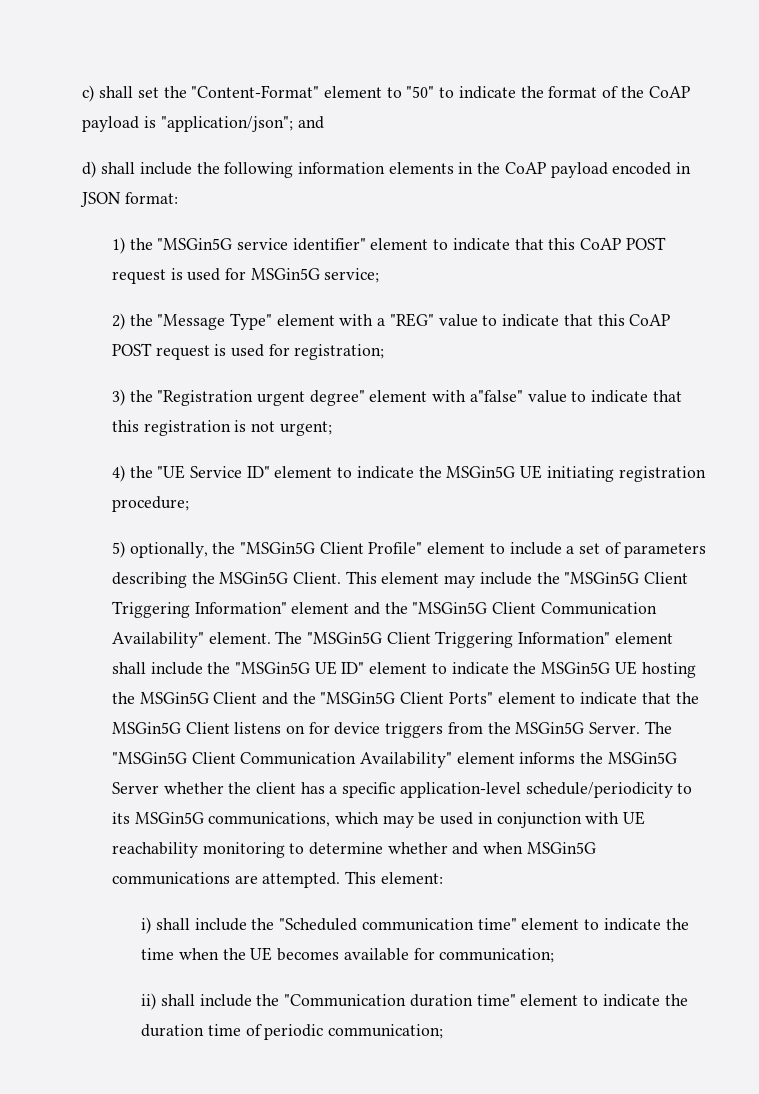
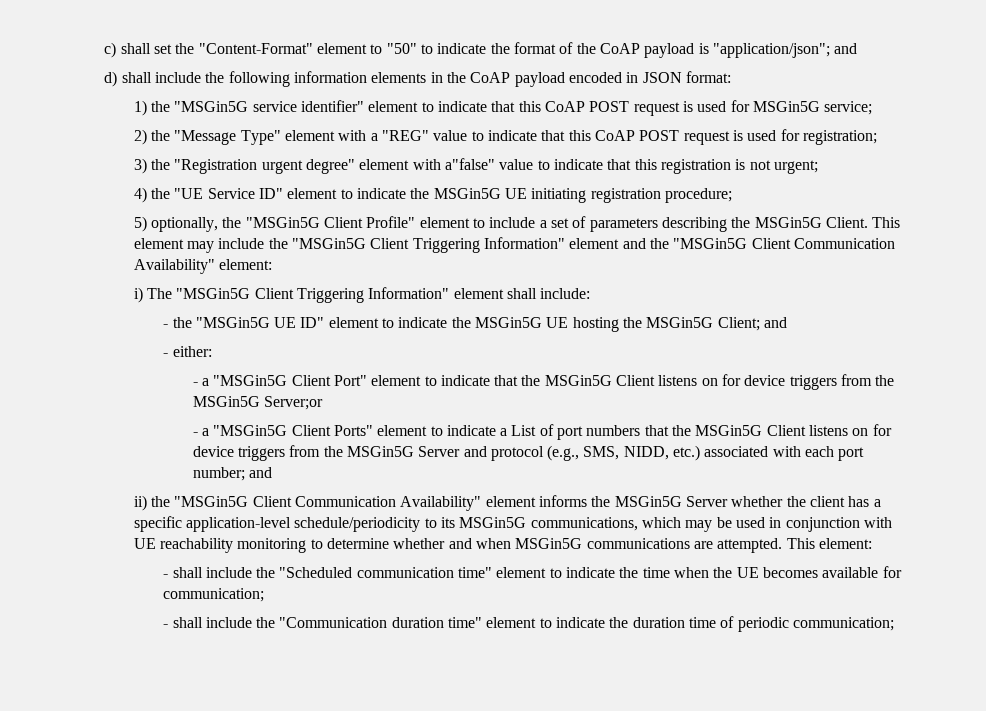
[208,632,271,644] element. -> [219,259,273,270] [133,287,143,303] element: // i)
[150,662,203,675] include -> [540,288,591,299] [163,324,169,328] include: // -
[213,692,493,705] Client and the "MSGin5G Client Ports" -> [717,317,787,331] [163,346,212,357] [192,375,367,386] Client; and // - either: // - a "MSGin5G Client Port"
[589,721,672,734] Server. The -> [263,396,323,410] [192,424,892,440] [192,445,865,461] [192,467,272,481] [133,495,171,511] Server;or // - a "MSGin5G Client Ports" element to indicate a List of port numbers that the MSGin5G Client listens on for device triggers from the MSGin5G Server and protocol (e.g., SMS, NIDD, etc.) associated with each port number; and // ii) the
[141,917,152,934] i) -> [163,574,169,578] -
[141,993,157,1010] ii) -> [163,624,169,628] -

